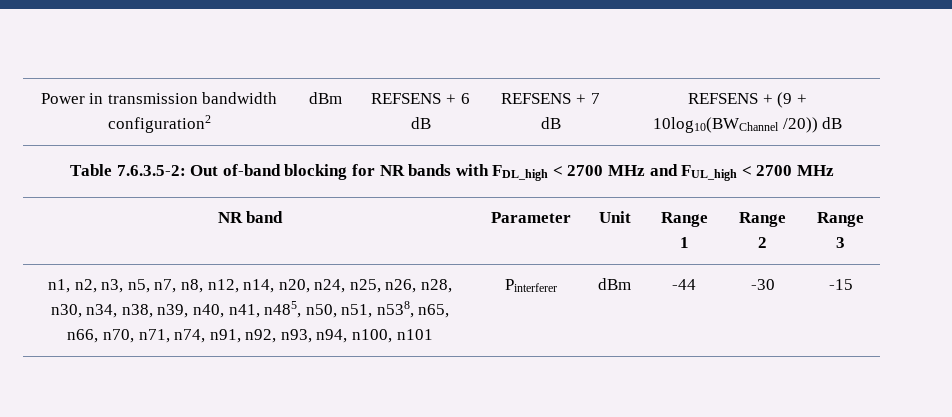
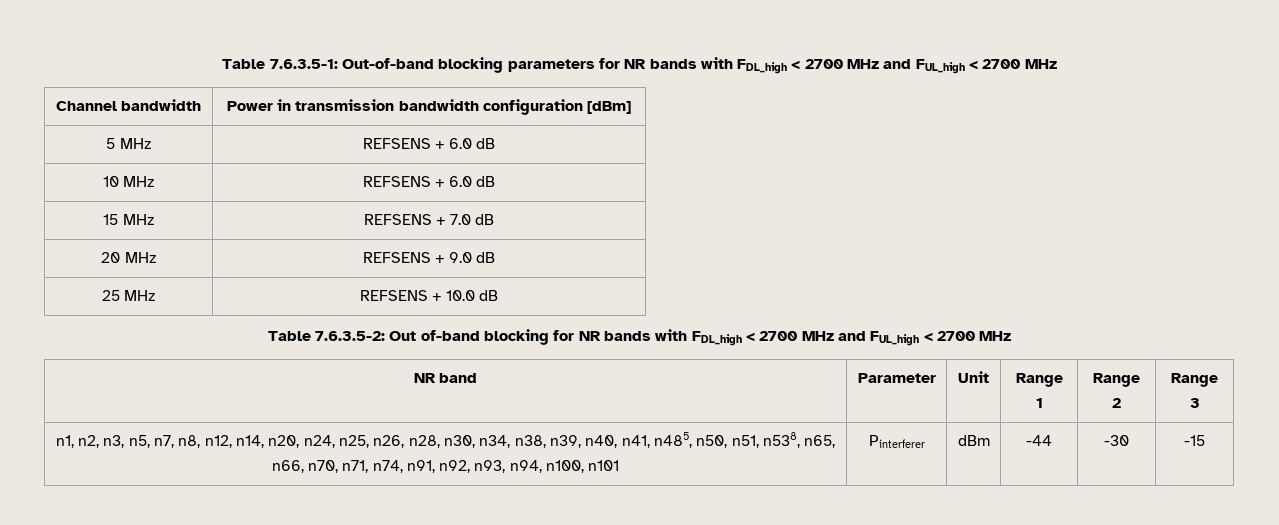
[40,92,278,104] [107,115,211,133] [308,92,342,104] [371,93,470,104] [410,117,431,129] [501,93,600,104] [540,117,561,129] [688,92,807,108] [652,117,818,133] Power in transmission bandwidth configuration2 | dBm | REFSENS + 6 dB | REFSENS + 7 dB | REFSENS + (9 + 10log10(BWChannel /20)) -> [222,57,1057,74] [55,99,202,111] [226,99,632,115] [106,138,151,149] [362,138,496,149] [102,176,155,187] [362,176,496,187] [103,214,154,225] [363,214,495,225] [101,252,156,263] [362,252,496,263] [101,290,156,301] [359,290,476,301] Table 7.6.3.5-1: Out-of-band blocking parameters for NR bands with FDL_high < 2700 MHz and FUL_high < 2700 MHz // Channel bandwidth | Power in transmission bandwidth configuration [dBm] // 5 MHz | REFSENS + 6.0 dB // 10 MHz | REFSENS + 6.0 dB // 15 MHz | REFSENS + 7.0 dB // 20 MHz | REFSENS + 9.0 dB // 25 MHz | REFSENS + 10.0

